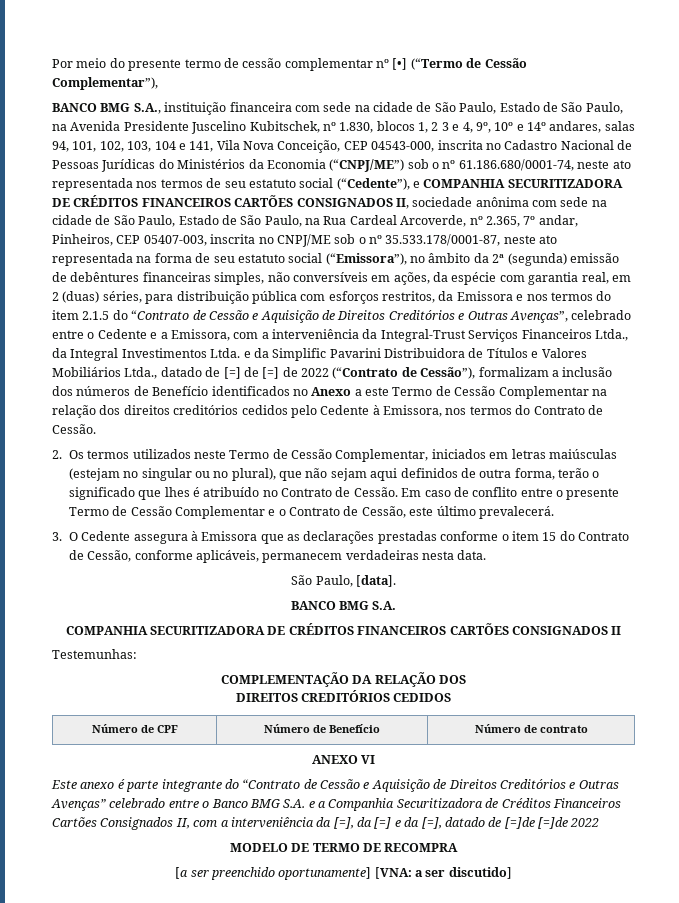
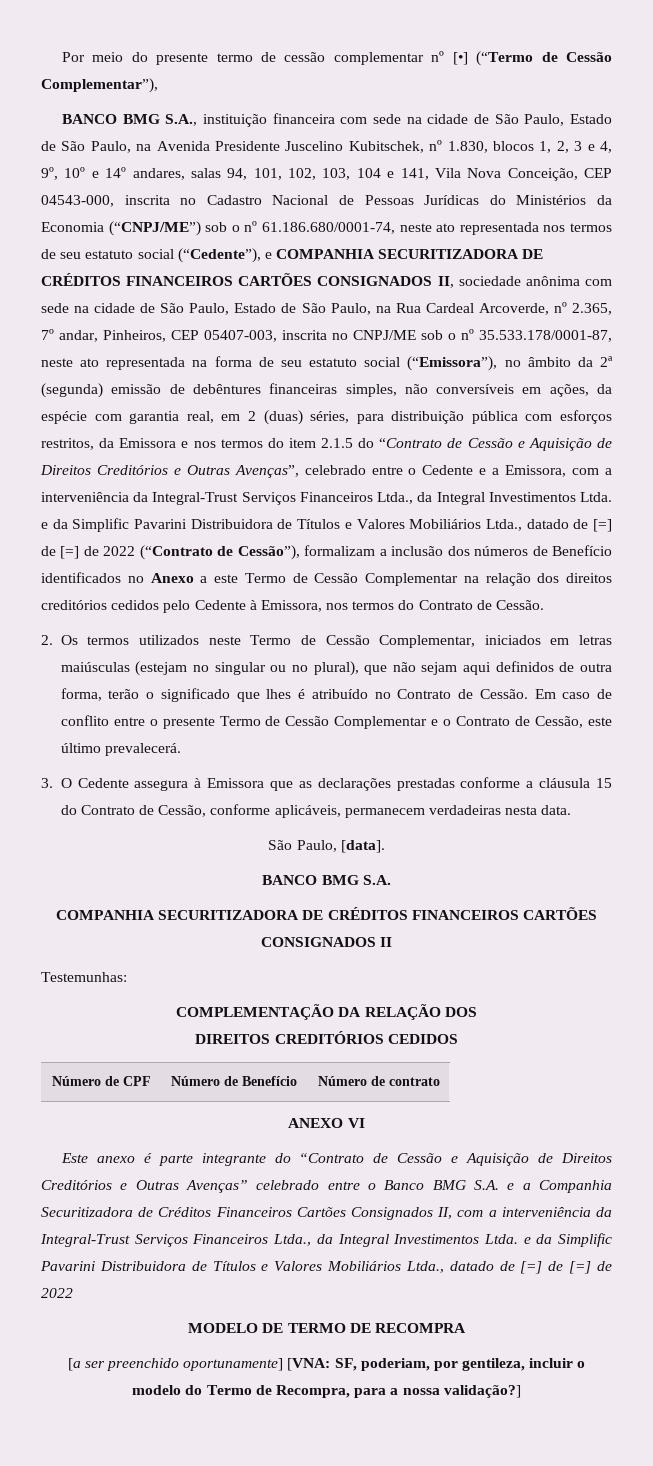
[431,122,439,131] 2 -> [556,141,569,153] 2,
[501,531,539,541] o item -> [526,778,591,788] a cláusula
[333,817,568,829] [=], da [=] e da [=], datado de [=]de [=]de -> [40,1233,612,1247] [40,1261,612,1274] Integral-Trust Serviços Financeiros Ltda., da Integral Investimentos Ltda. e da Simplific Pavarini Distribuidora de Títulos e Valores Mobiliários Ltda., datado de [=] de [=] de
[415,867,512,879] a ser discutido] -> [334,1358,586,1371] [132,1385,521,1398] SF, poderiam, por gentileza, incluir o modelo do Termo de Recompra, para a nossa validação?]

